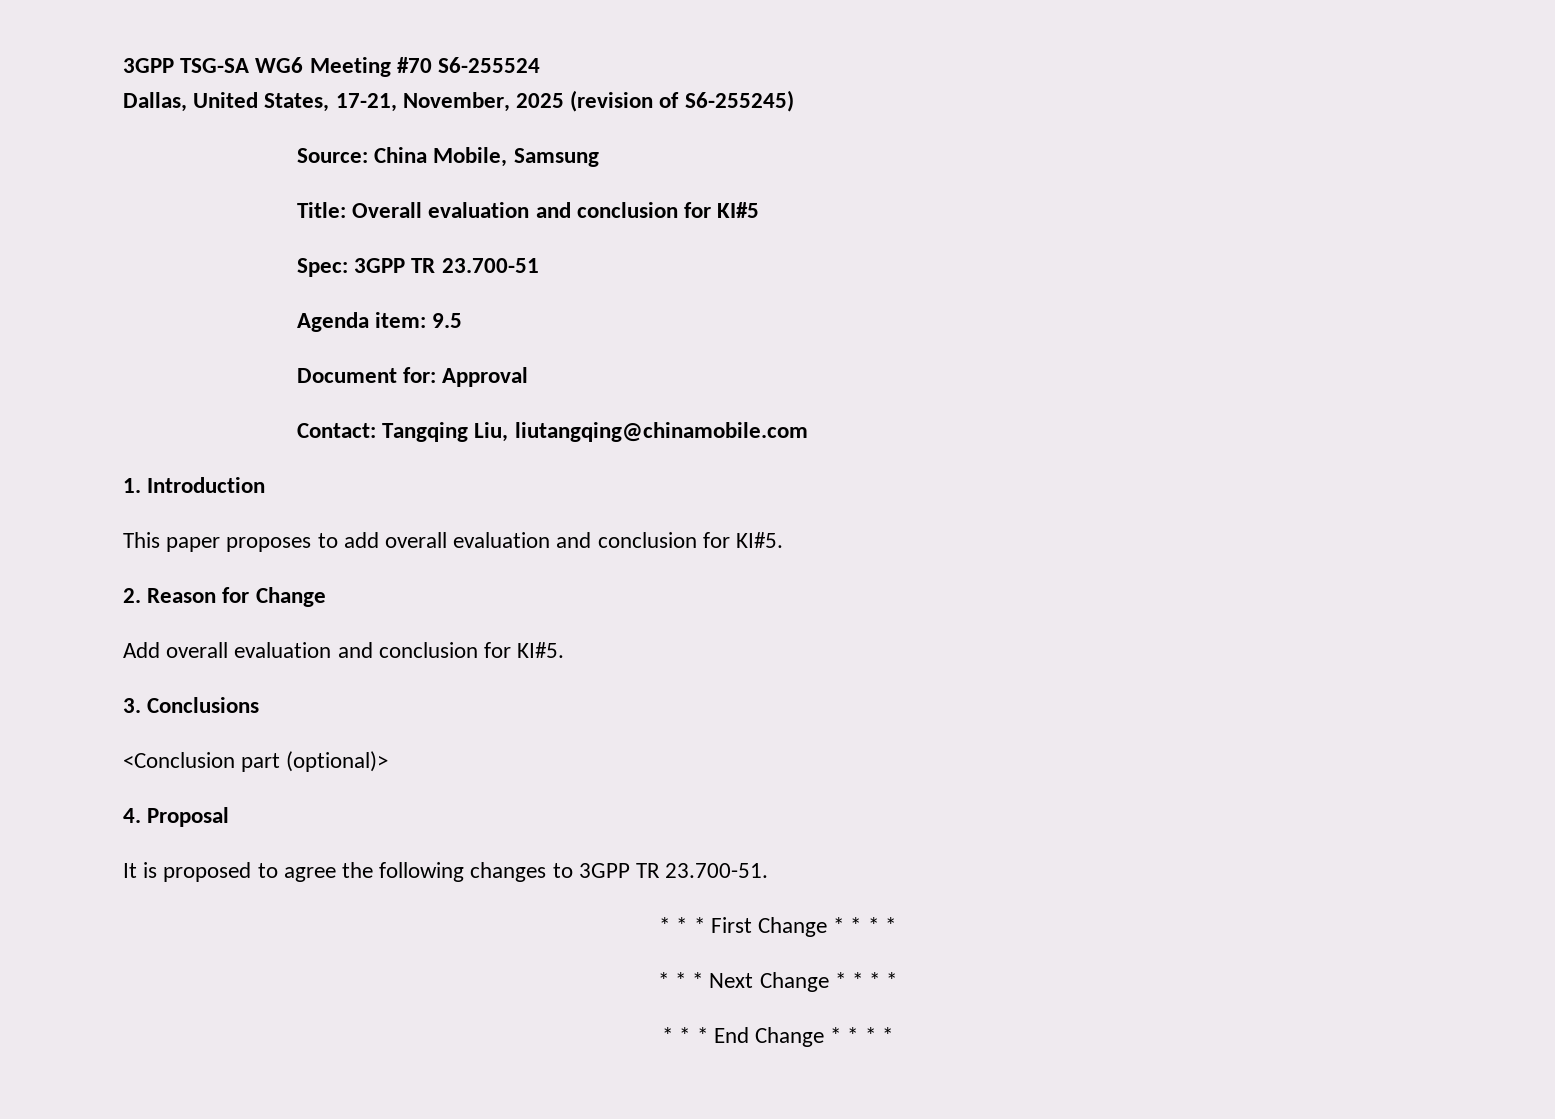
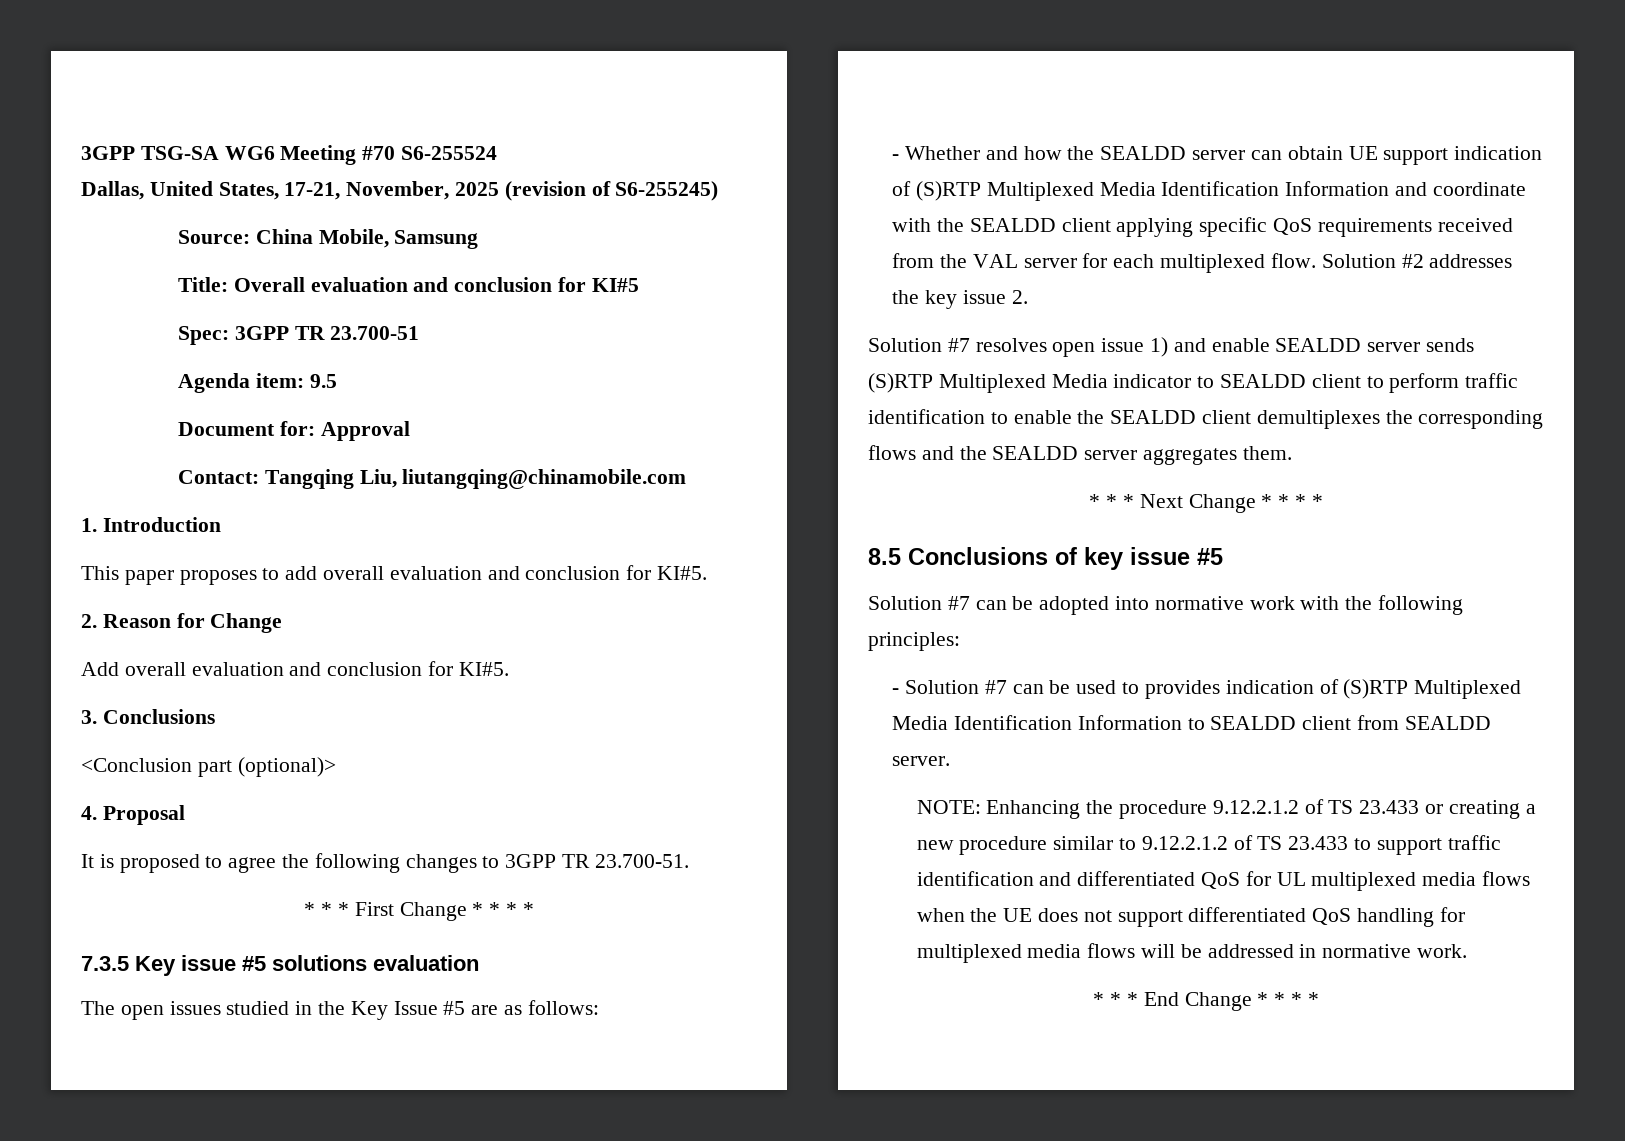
(896, 925) none -> [81,955,479,976] [81,1000,599,1020] [892,146,1543,165] [892,181,1526,201] [892,217,1513,237] [892,253,1513,273] [892,290,1028,309] [868,337,1475,357] [868,373,1519,393] [868,409,1544,429] [868,445,1292,465] // 7.3.5 Key issue #5 solutions evaluation // The open issues studied in the Key Issue #5 are as follows: // - Whether and how the SEALDD server can obtain UE support indication of (S)RTP Multiplexed Media Identification Information and coordinate with the SEALDD client applying specific QoS requirements received from the VAL server for each multiplexed flow. Solution #2 addresses the key issue 2. // Solution #7 resolves open issue 1) and enable SEALDD server sends (S)RTP Multiplexed Media indicator to SEALDD client to perform traffic identification to enable the SEALDD client demultiplexes the corresponding flows and the SEALDD server aggregates them.
(898, 980) none -> [868,547,1223,570] [868,595,1464,615] [868,632,960,651] [892,679,1522,699] [892,715,1491,730] [892,756,951,766] [916,799,1536,819] [916,835,1501,855] [916,871,1530,891] [916,907,1465,927] [916,943,1467,963] // 8.5 Conclusions of key issue #5 // Solution #7 can be adopted into normative work with the following principles: // - Solution #7 can be used to provides indication of (S)RTP Multiplexed Media Identification Information to SEALDD client from SEALDD server. // NOTE: Enhancing the procedure 9.12.2.1.2 of TS 23.433 or creating a new procedure similar to 9.12.2.1.2 of TS 23.433 to support traffic identification and differentiated QoS for UL multiplexed media flows when the UE does not support differentiated QoS handling for multiplexed media flows will be addressed in normative work.

